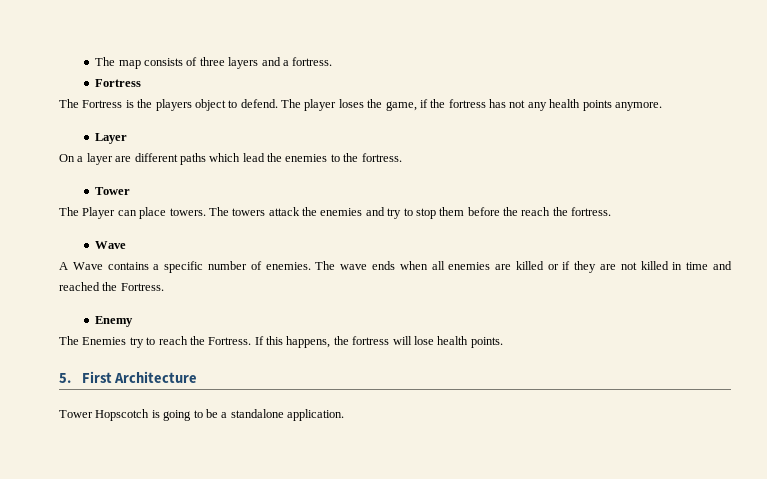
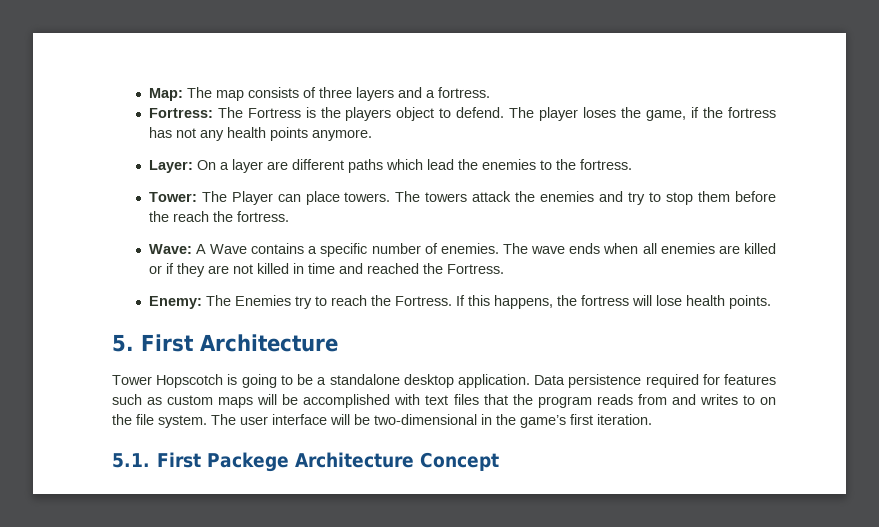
(95, 61) none -> [148,88,183,101] Map:
[95,79,142,87] Fortress // -> [148,108,213,118] Fortress:
[95,133,128,144] Layer // -> [148,160,193,173] Layer:
[95,187,131,195] Tower // -> [148,192,197,202] Tower:
[95,241,127,249] Wave // -> [148,244,192,254] Wave:
[95,316,134,327] Enemy // -> [148,296,202,309] Enemy:
[287,409,344,421] application. -> [403,374,776,388] [112,394,776,408] [112,414,652,428] [112,452,500,472] desktop application. Data persistence required for features such as custom maps will be accomplished with text files that the program reads from and writes to on the file system. The user interface will be two-dimensional in the game’s first iteration. // 5.1. First Packege Architecture Concept

